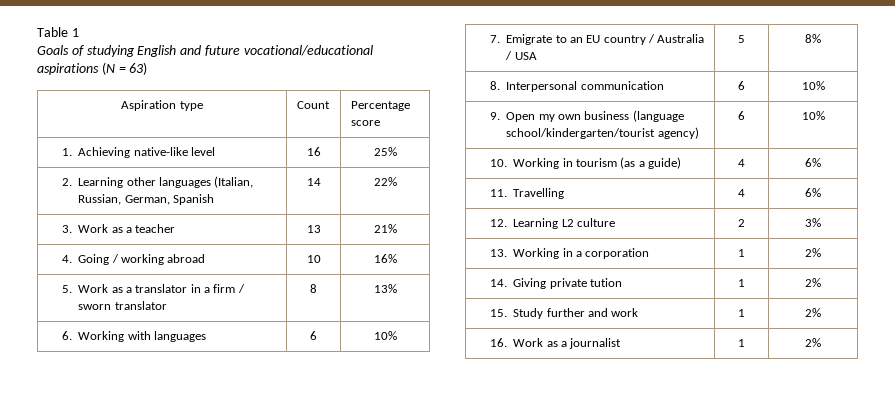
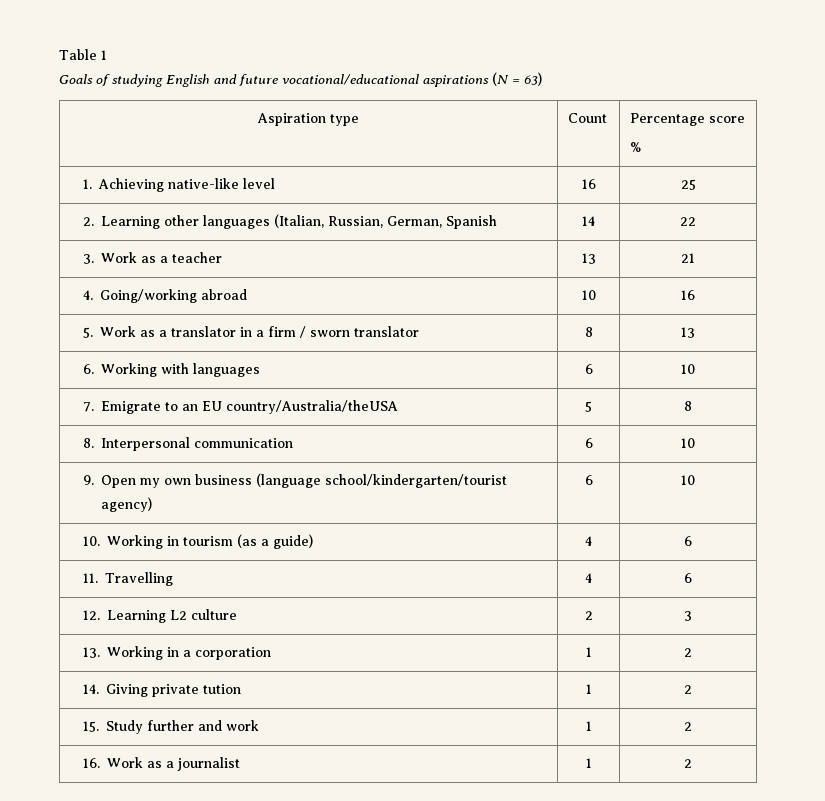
(380, 123) none -> [630,142,642,152] // %
[373,147,397,156] 25% -> [680,179,696,190] 25
[373,177,397,186] 22% -> [680,217,696,226] 22
[373,224,397,233] 21% -> [681,253,695,263] 21
[78,254,164,265] Going / working -> [100,289,198,303] Going/working
[373,254,397,263] 16% -> [681,290,695,300] 16
[373,284,397,293] 13% -> [681,327,695,338] 13
[373,331,397,340] 10% -> [681,364,695,374] 10
[603,34,705,45] [505,51,537,60] country / Australia / USA -> [226,400,399,414] country/Australia/theUSA
[805,34,821,43] 8% -> [684,401,692,411] 8
[801,81,825,90] 10% -> [681,438,695,448] 10
[801,111,825,120] 10% -> [681,475,695,485] 10
[805,158,821,167] 6% -> [684,536,692,546] 6
[805,188,821,197] 6% -> [684,573,692,583] 6
[805,218,821,227] 3% -> [684,611,692,621] 3
[805,248,821,257] 2% -> [684,648,692,657] 2
[805,278,821,287] 2% -> [684,685,692,694] 2
[805,308,821,317] 2% -> [684,722,692,731] 2
[805,338,821,347] 2% -> [684,759,692,768] 2

